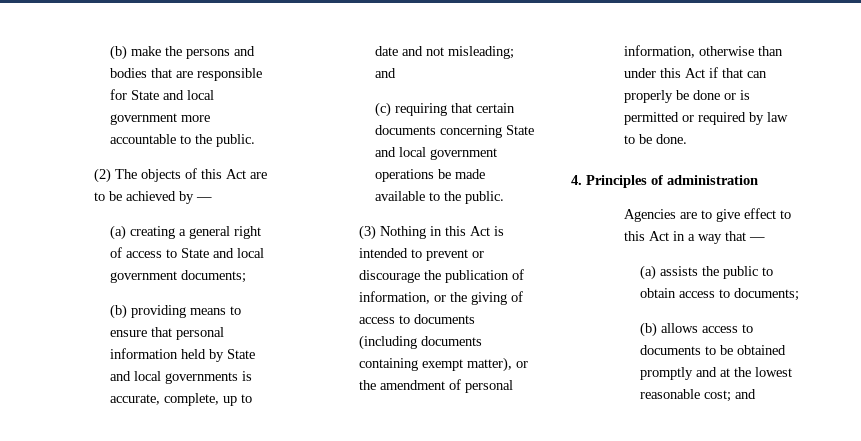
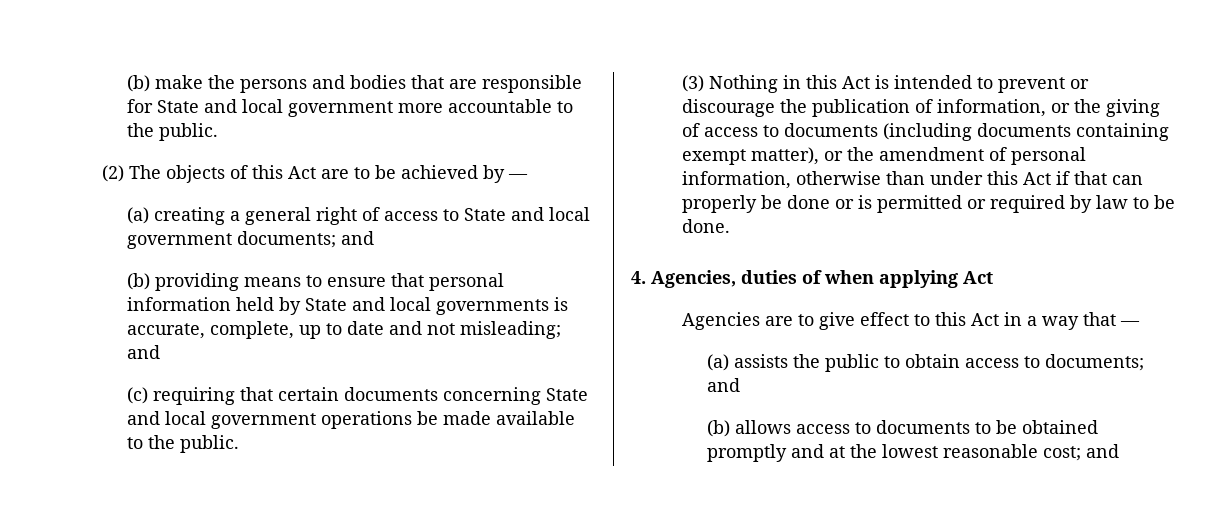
(246, 276) none -> [341,231,375,245] and
[586,175,758,188] Principles of administration -> [651,270,993,288] Agencies, duties of when applying Act
(799, 294) none -> [707,378,741,392] and

